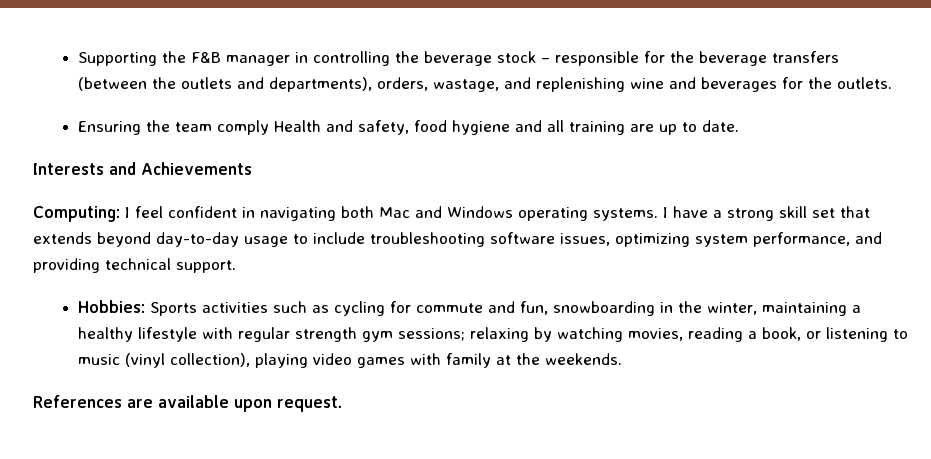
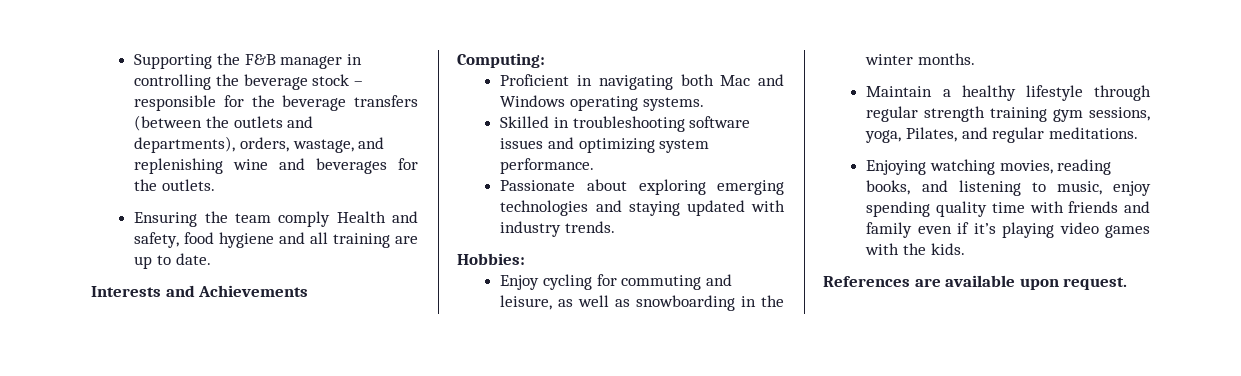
[125,206,237,218] I feel confident -> [500,74,570,86] // Proficient
[663,206,870,221] [33,232,882,247] [33,258,236,273] [77,300,847,316] I have a strong skill set that extends beyond day-to-day usage to include troubleshooting software issues, optimizing system performance, and providing technical support. // Hobbies: Sports activities such as cycling for commute and fun, snowboarding in the winter, maintaining -> [500,116,751,132] [500,137,710,153] [500,158,595,174] [500,179,784,195] [500,200,785,216] [500,221,616,237] [457,253,525,265] [500,274,732,290] [500,295,784,311] [865,53,976,65] [866,86,933,97] // Skilled in troubleshooting software issues and optimizing system performance. // Passionate about exploring emerging technologies and staying updated with industry trends. // Hobbies: // Enjoy cycling for commuting and leisure, as well as snowboarding in the winter months. // Maintain
[201,327,233,339] with -> [1094,85,1151,101] through
[361,327,908,342] [77,353,622,368] gym sessions; relaxing by watching movies, reading a book, or listening to music (vinyl collection), playing video games with family at the weekends. -> [990,107,1150,122] [865,127,1138,143] [866,159,1112,175] [866,180,1151,196] [866,201,1150,217] [866,222,1150,238] [865,243,965,255] training gym sessions, yoga, Pilates, and regular meditations. // Enjoying watching movies, reading books, and listening to music, enjoy spending quality time with friends and family even if it’s playing video games with the kids.

